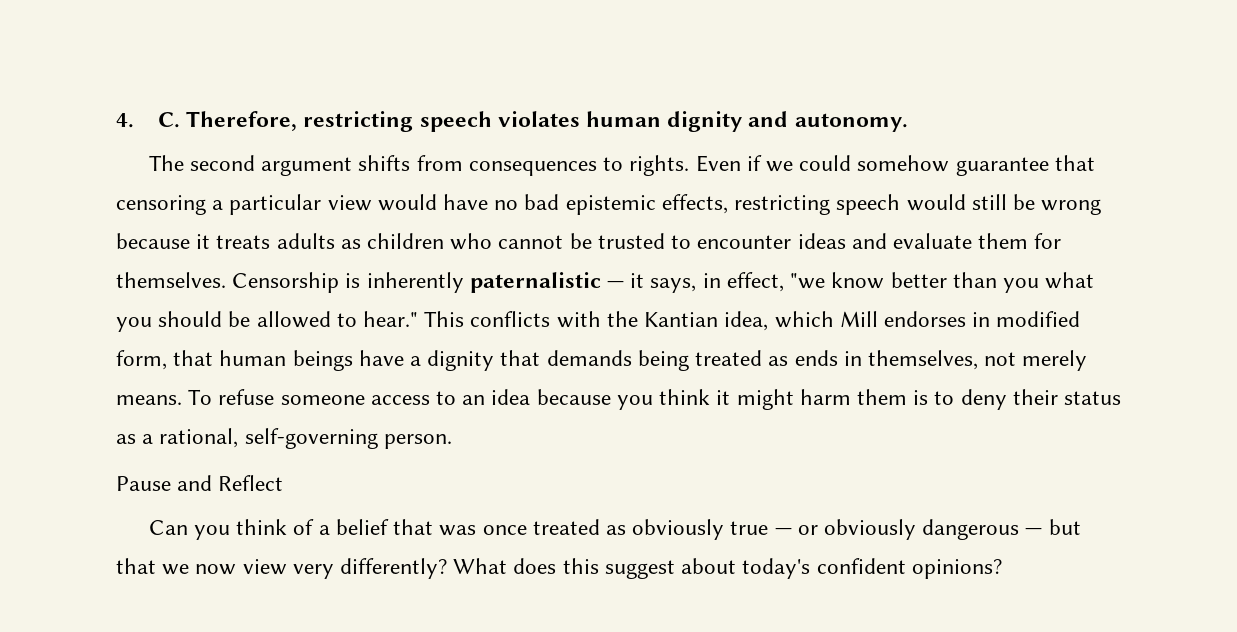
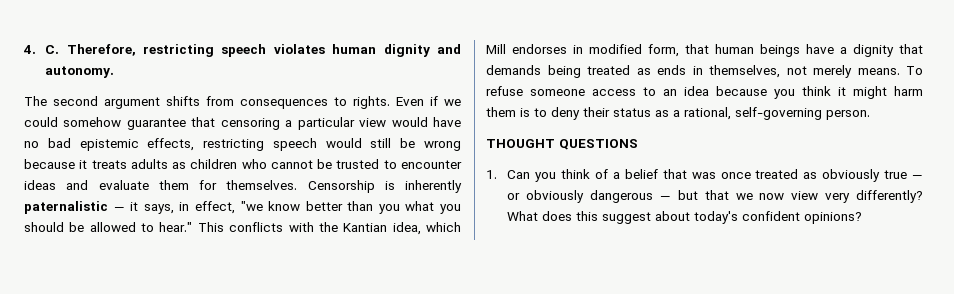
[116,475,284,491] Pause and Reflect // -> [486,139,638,150] [486,170,497,179] THOUGHT QUESTIONS // 1.

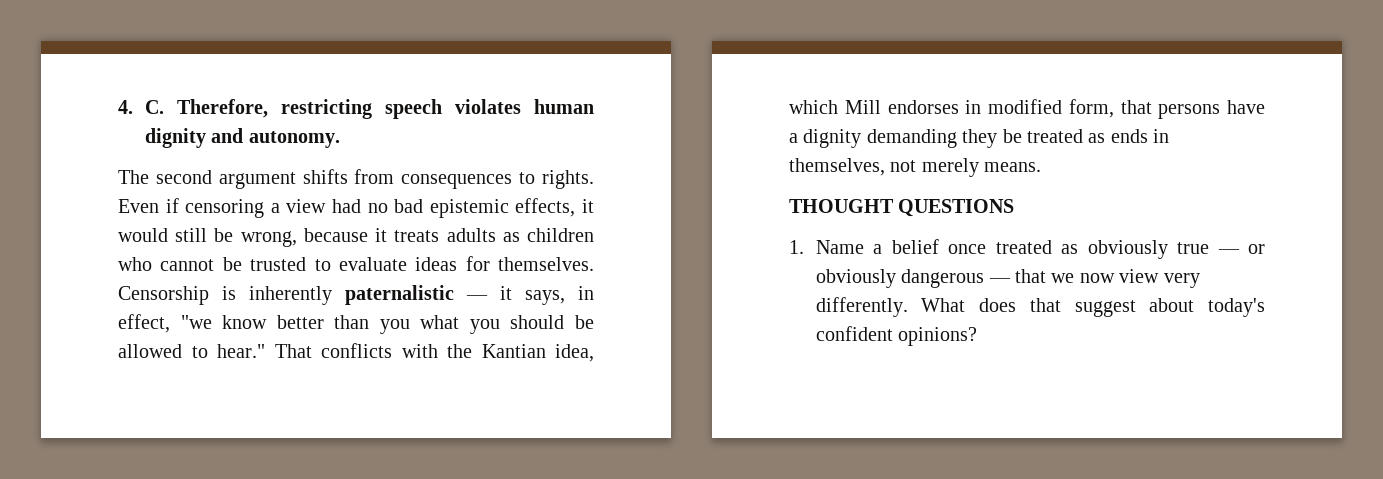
[444,99,461,106] [24,117,462,130] we could somehow guarantee that censoring a particular view would have -> [185,199,361,218] censoring a view had
[203,138,317,151] restricting speech -> [582,199,594,213] it
[424,141,461,151] wrong -> [240,231,297,247] wrong,
[400,160,462,169] [24,180,189,190] encounter ideas and evaluate them -> [338,257,458,271] evaluate ideas
[197,222,224,232] This -> [274,344,312,358] That
[715,44,800,57] human beings -> [1158,104,1221,119] persons
[899,44,923,54] [486,65,581,78] that demands being -> [866,129,1022,148] demanding they be
[906,66,923,75] [486,86,923,99] [486,107,870,120] [486,139,638,150] [486,169,716,182] To refuse someone access to an idea because you think it might harm them is to deny their status as a rational, self-governing person. // THOUGHT QUESTIONS // 1. Can you think of a belief that was -> [789,199,1015,217] [789,239,939,254] // THOUGHT QUESTIONS // 1. Name a belief
[677,190,698,200] but -> (1011, 280) none
[856,190,923,203] differently? -> [815,297,908,317] differently.
[576,211,599,221] this -> [1029,298,1061,312] that

